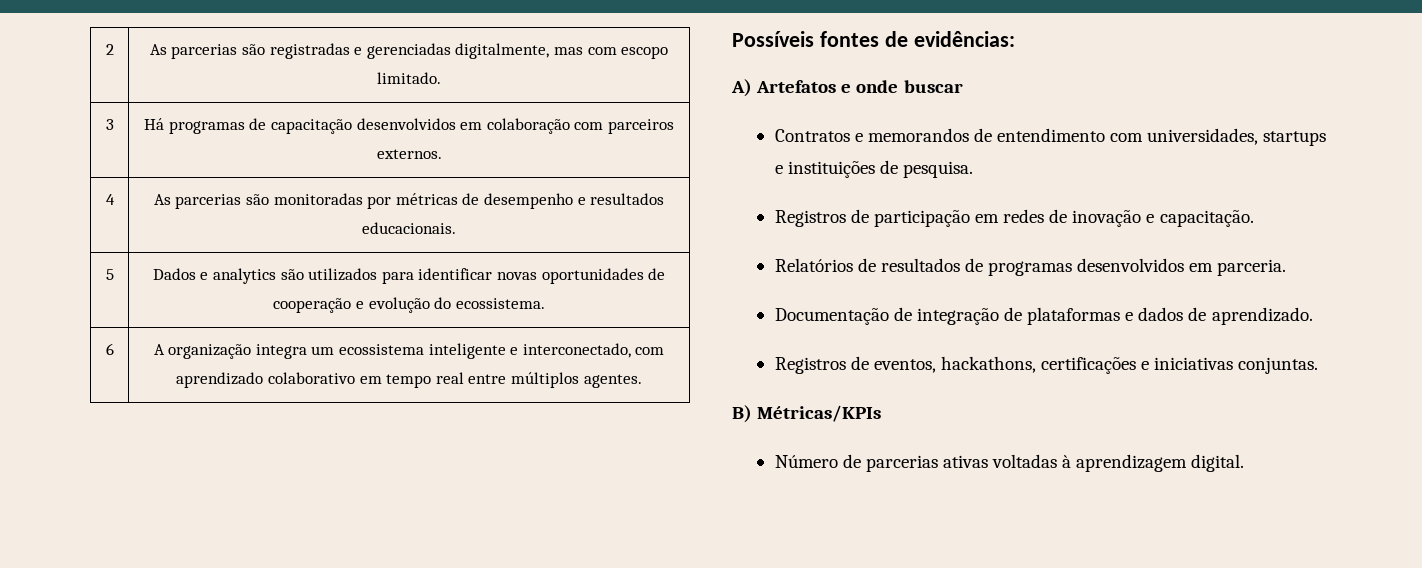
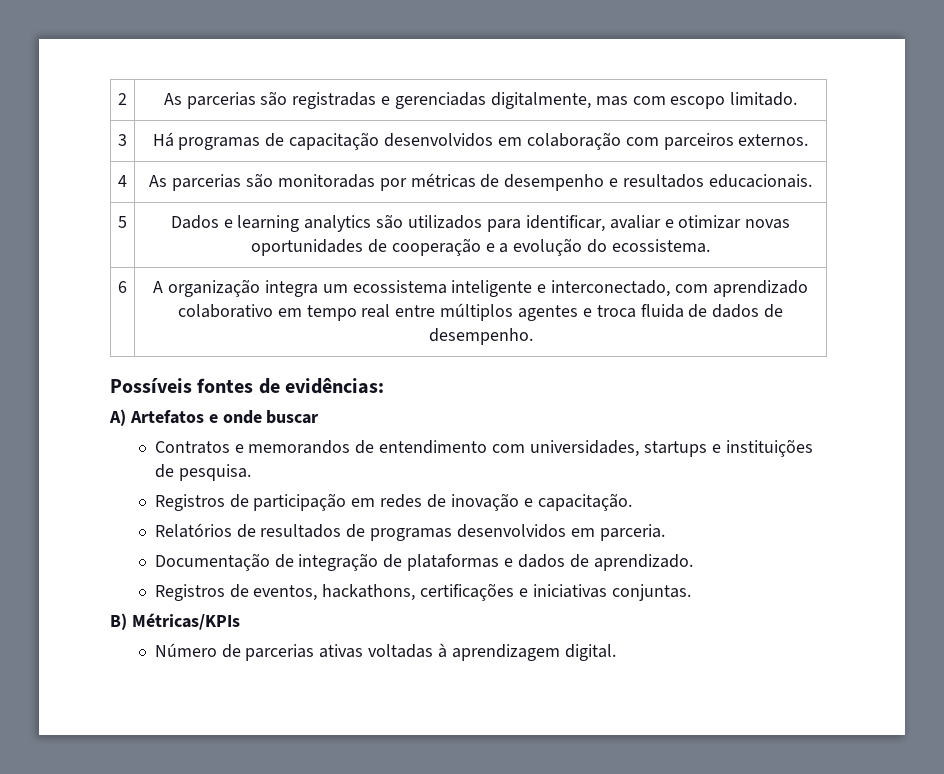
(209, 276) none -> [237,215,300,232] learning
[418,268,493,280] identificar -> [525,215,742,232] identificar, avaliar e otimizar
(364, 305) none -> [499,243,509,253] a
[583,374,642,388] agentes. -> [518,304,784,321] [428,328,533,345] agentes e troca fluida de dados de desempenho.

